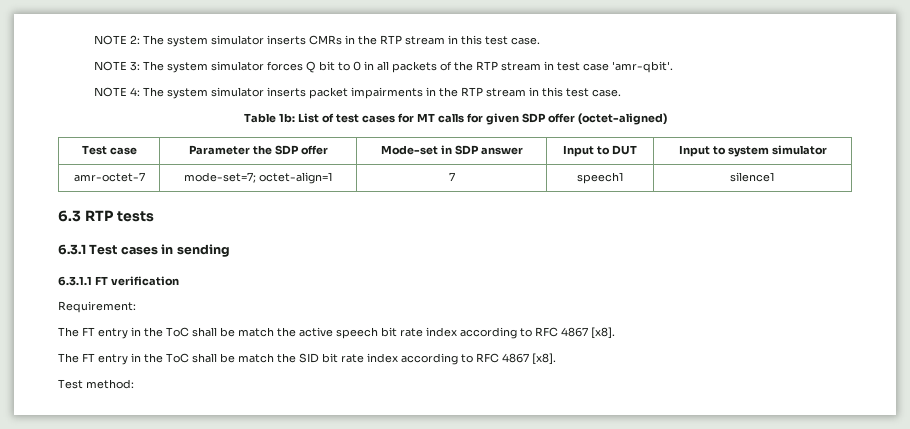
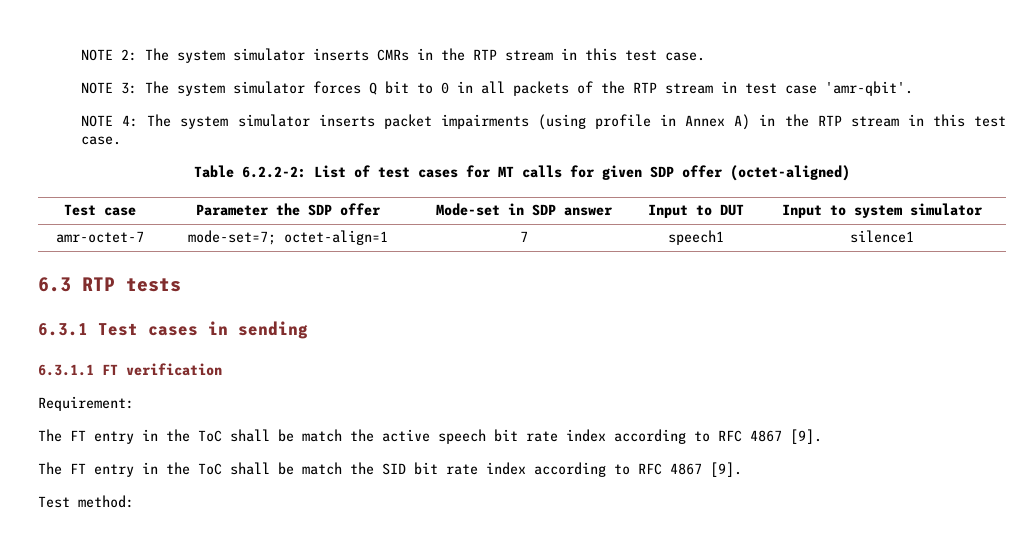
(423, 93) none -> [537,114,751,130] (using profile in Annex A)
[278,113,295,123] 1b: -> [242,166,306,178] 6.2.2-2:
[591,327,615,339] [x8]. -> [790,429,822,444] [9].
[532,353,556,365] [x8]. -> [710,462,742,477] [9].

